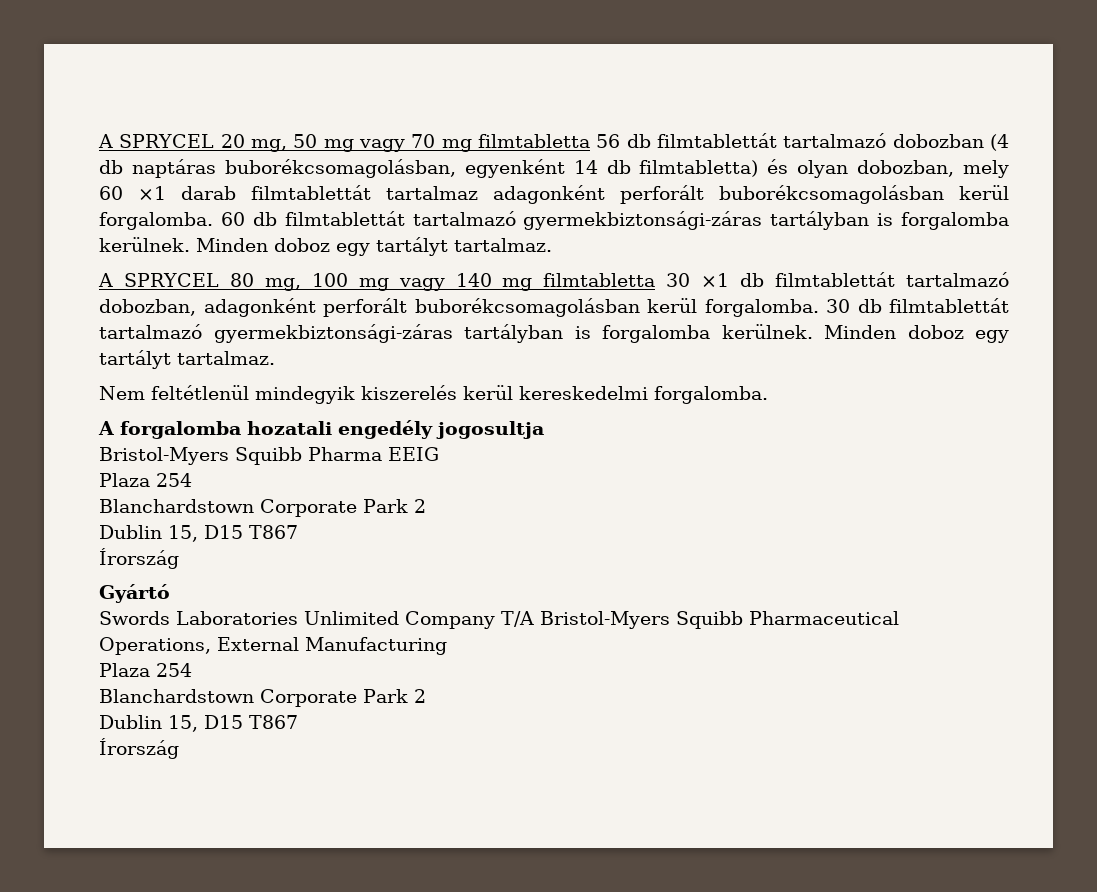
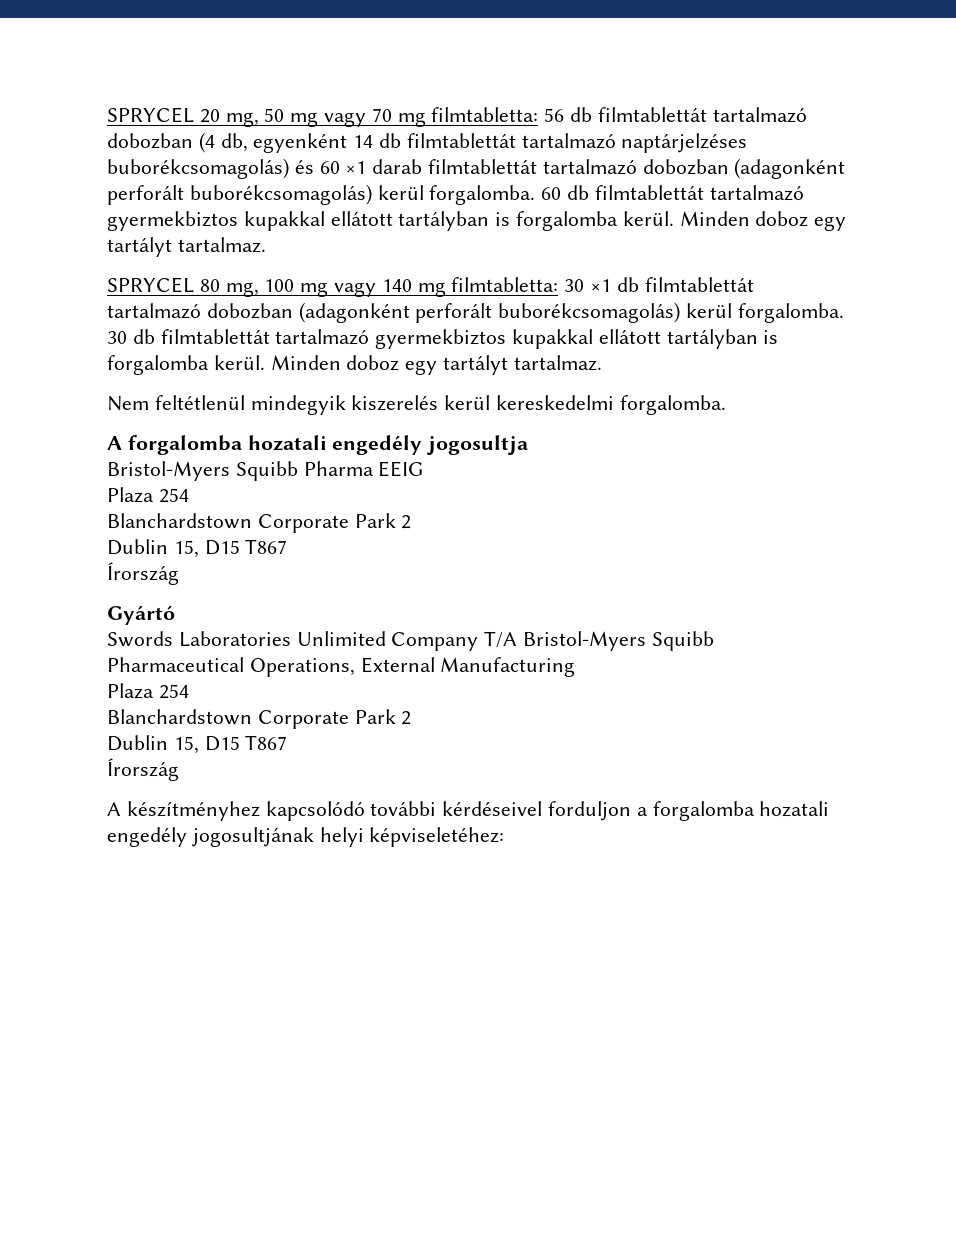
[98,134,113,148] A -> (107, 115) none
[477,134,590,148] filmtabletta -> [431,107,539,122] filmtabletta:
[99,159,1009,178] [99,185,944,204] db naptáras buborékcsomagolásban, egyenként 14 db filmtabletta) és olyan dobozban, mely 60 ×1 darab filmtablettát tartalmaz adagonként perforált buborékcsomagolásban -> [220,133,748,153] [107,158,846,179] [107,184,372,205] db, egyenként 14 db filmtablettát tartalmazó naptárjelzéses buborékcsomagolás) és 60 ×1 darab filmtablettát tartalmazó dobozban (adagonként perforált buborékcsomagolás)
[523,211,1009,230] [99,237,552,256] [98,273,113,287] gyermekbiztonsági-záras tartályban is forgalomba kerülnek. Minden doboz egy tartályt tartalmaz. // A -> [107,211,847,231] [107,237,266,257] gyermekbiztos kupakkal ellátott tartályban is forgalomba kerül. Minden doboz egy tartályt tartalmaz. //
[543,273,656,287] filmtabletta -> [451,277,559,292] filmtabletta:
[99,298,640,317] dobozban, adagonként perforált buborékcsomagolásban -> [206,302,681,323] dobozban (adagonként perforált buborékcsomagolás)
[213,324,813,343] gyermekbiztonsági-záras tartályban is forgalomba kerülnek. -> [375,329,779,349] [107,355,265,375] gyermekbiztos kupakkal ellátott tartályban is forgalomba kerül.
(179, 748) none -> [107,801,830,821] [107,827,505,847] // A készítményhez kapcsolódó további kérdéseivel forduljon a forgalomba hozatali engedély jogosultjának helyi képviseletéhez:

